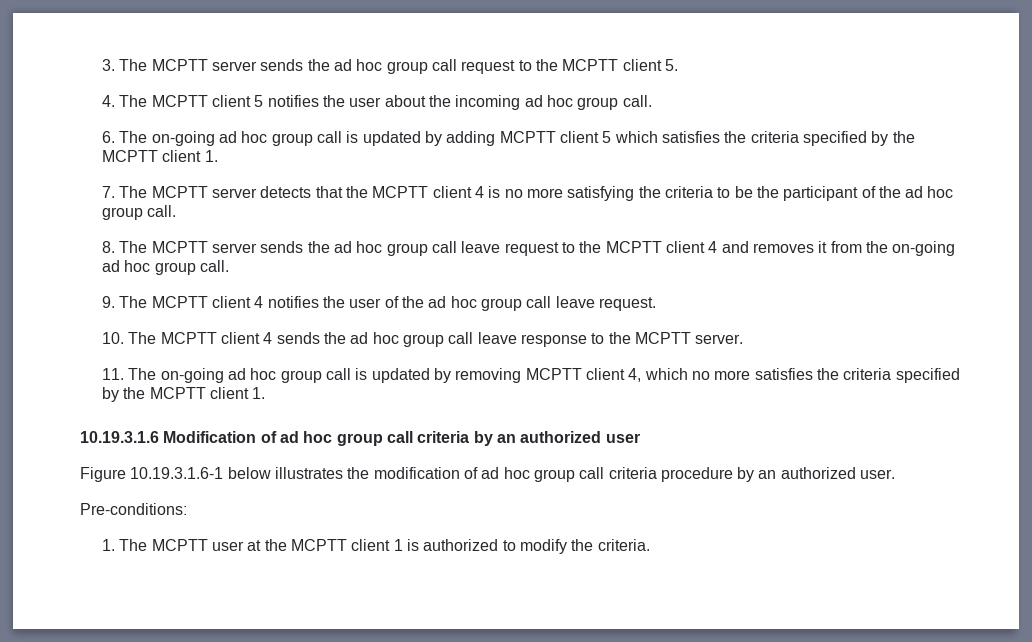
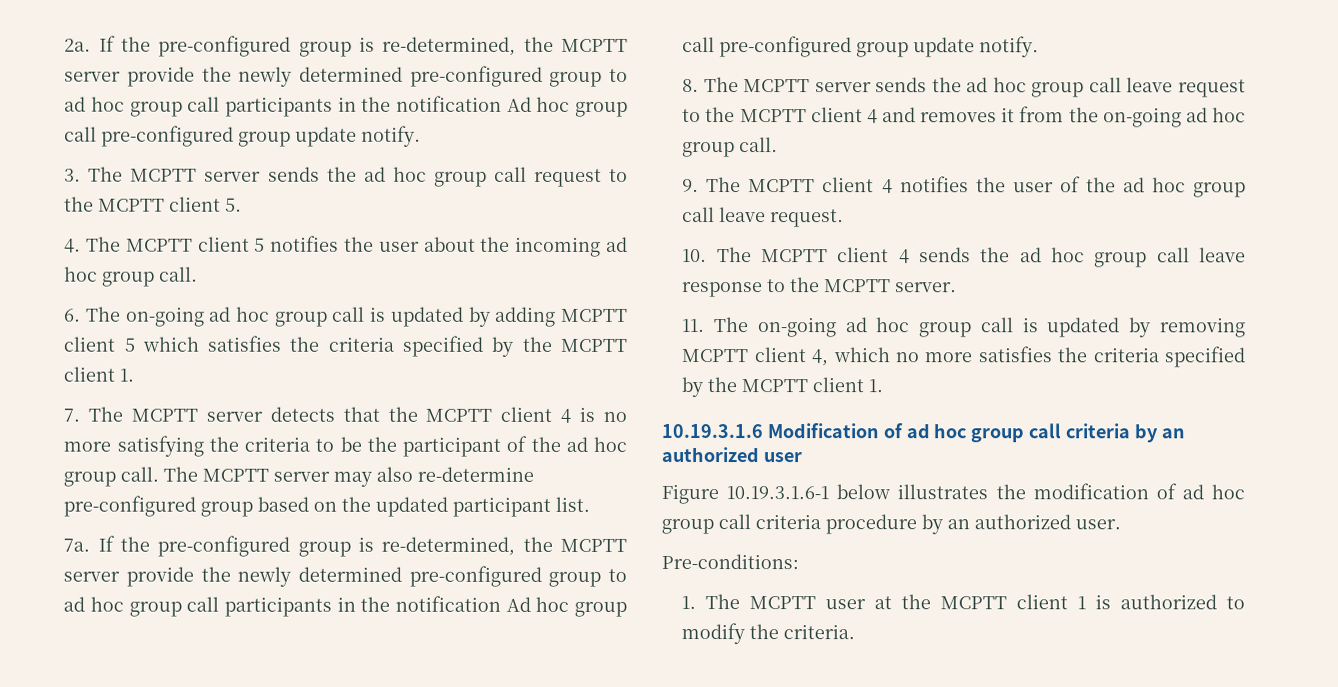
(102, 65) none -> [64,35,628,57] [64,65,628,87] [64,95,628,117] [64,125,422,147] 2a. If the pre-configured group is re-determined, the MCPTT server provide the newly determined pre-configured group to ad hoc group call participants in the notification Ad hoc group call pre-configured group update notify. //
(177, 211) none -> [163,466,535,487] [63,495,591,517] [63,535,627,557] [63,565,627,587] [63,595,627,617] [682,36,1040,58] The MCPTT server may also re-determine pre-configured group based on the updated participant list. // 7a. If the pre-configured group is re-determined, the MCPTT server provide the newly determined pre-configured group to ad hoc group call participants in the notification Ad hoc group call pre-configured group update notify.

